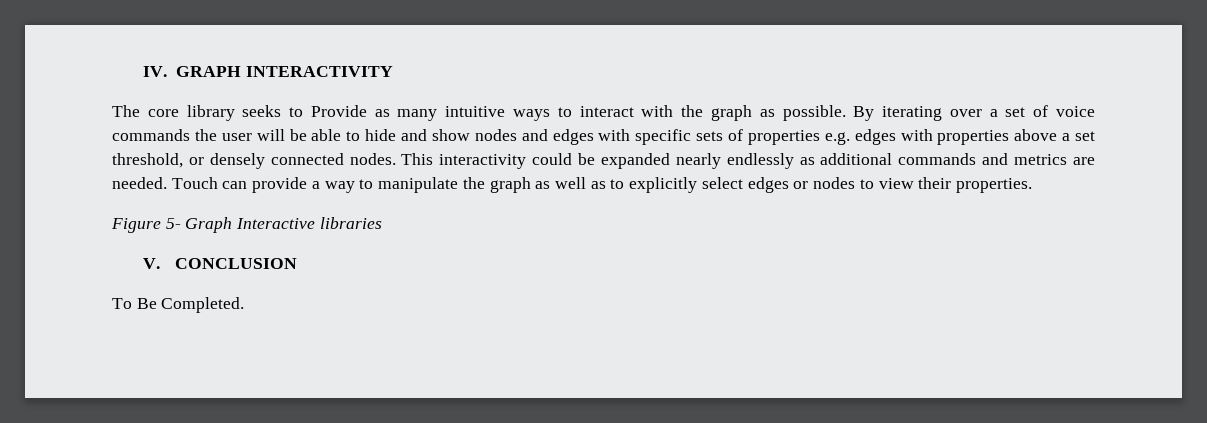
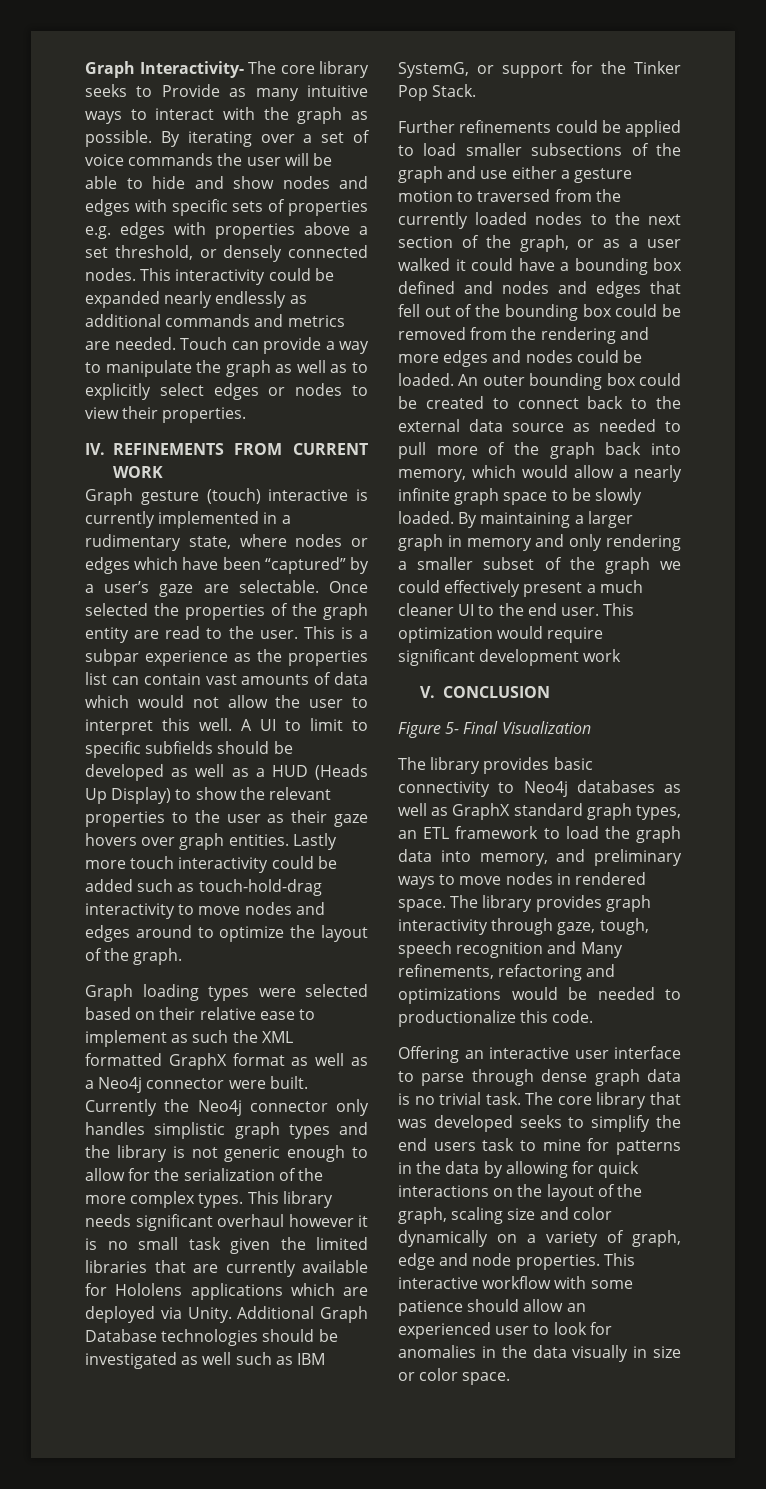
[143,66,393,77] IV. GRAPH INTERACTIVITY // -> [85,61,244,78] Graph Interactivity-
[111,217,382,233] [143,258,297,269] [112,297,245,313] Figure 5- Graph Interactive libraries // V. CONCLUSION // To Be Completed. -> [85,443,368,455] [112,466,163,478] [85,488,368,505] [85,511,291,528] [85,534,368,551] [85,557,369,574] [85,580,368,597] [85,603,368,620] [85,626,368,643] [85,649,368,666] [85,672,368,685] [85,695,368,708] [85,718,368,735] [85,741,293,758] [85,764,368,781] [85,787,331,804] [85,810,368,827] [85,833,337,850] [85,856,337,873] [85,879,322,896] [85,902,325,919] [85,925,368,942] [85,948,183,965] [85,984,368,1001] [85,1007,315,1020] [85,1030,293,1047] [85,1053,369,1070] [85,1076,308,1093] [85,1099,369,1116] [85,1122,368,1139] [85,1145,368,1162] [85,1168,323,1181] [85,1191,333,1208] [85,1214,368,1231] [85,1237,368,1254] [85,1260,368,1277] [85,1283,368,1300] [85,1306,368,1323] [85,1329,338,1346] [85,1352,325,1369] [398,61,681,78] [398,84,477,101] [398,120,681,137] [398,143,681,156] [398,166,632,183] [398,189,621,202] [398,212,681,229] [398,235,681,252] [398,258,682,275] [398,281,681,298] [398,304,681,321] [398,327,649,344] [398,350,642,367] [398,373,681,390] [398,396,681,409] [398,419,681,432] [398,442,681,459] [398,465,682,482] [398,488,642,505] [398,511,633,528] [398,534,681,551] [398,557,681,574] [398,580,643,597] [398,603,635,616] [398,626,604,643] [398,649,622,666] [420,686,550,698] [398,721,591,738] [398,757,593,774] [398,780,681,797] [398,803,681,820] [398,826,681,843] [398,849,682,866] [398,872,646,889] [398,895,651,912] [398,918,649,935] [398,941,623,958] [398,964,616,981] [398,987,681,1004] [398,1010,594,1027] [398,1046,681,1063] [398,1069,681,1086] [398,1092,681,1109] [398,1115,681,1132] [398,1138,681,1155] [398,1161,640,1178] [398,1184,642,1201] [398,1207,612,1224] [398,1230,681,1247] [398,1253,635,1270] [398,1276,633,1289] [398,1299,586,1316] [398,1322,612,1339] [398,1345,681,1362] [398,1368,511,1385] IV. REFINEMENTS FROM CURRENT WORK // Graph gesture (touch) interactive is currently implemented in a rudimentary state, where nodes or edges which have been “captured” by a user’s gaze are selectable. Once selected the properties of the graph entity are read to the user. This is a subpar experience as the properties list can contain vast amounts of data which would not allow the user to interpret this well. A UI to limit to specific subfields should be developed as well as a HUD (Heads Up Display) to show the relevant properties to the user as their gaze hovers over graph entities. Lastly more touch interactivity could be added such as touch-hold-drag interactivity to move nodes and edges around to optimize the layout of the graph. // Graph loading types were selected based on their relative ease to implement as such the XML formatted GraphX format as well as a Neo4j connector were built. Currently the Neo4j connector only handles simplistic graph types and the library is not generic enough to allow for the serialization of the more complex types. This library needs significant overhaul however it is no small task given the limited libraries that are currently available for Hololens applications which are deployed via Unity. Additional Graph Database technologies should be investigated as well such as IBM SystemG, or support for the Tinker Pop Stack. // Further refinements could be applied to load smaller subsections of the graph and use either a gesture motion to traversed from the currently loaded nodes to the next section of the graph, or as a user walked it could have a bounding box defined and nodes and edges that fell out of the bounding box could be removed from the rendering and more edges and nodes could be loaded. An outer bounding box could be created to connect back to the external data source as needed to pull more of the graph back into memory, which would allow a nearly infinite graph space to be slowly loaded. By maintaining a larger graph in memory and only rendering a smaller subset of the graph we could effectively present a much cleaner UI to the end user. This optimization would require significant development work // V. CONCLUSION // Figure 5- Final Visualization // The library provides basic connectivity to Neo4j databases as well as GraphX standard graph types, an ETL framework to load the graph data into memory, and preliminary ways to move nodes in rendered space. The library provides graph interactivity through gaze, tough, speech recognition and Many refinements, refactoring and optimizations would be needed to productionalize this code. // Offering an interactive user interface to parse through dense graph data is no trivial task. The core library that was developed seeks to simplify the end users task to mine for patterns in the data by allowing for quick interactions on the layout of the graph, scaling size and color dynamically on a variety of graph, edge and node properties. This interactive workflow with some patience should allow an experienced user to look for anomalies in the data visually in size or color space.

